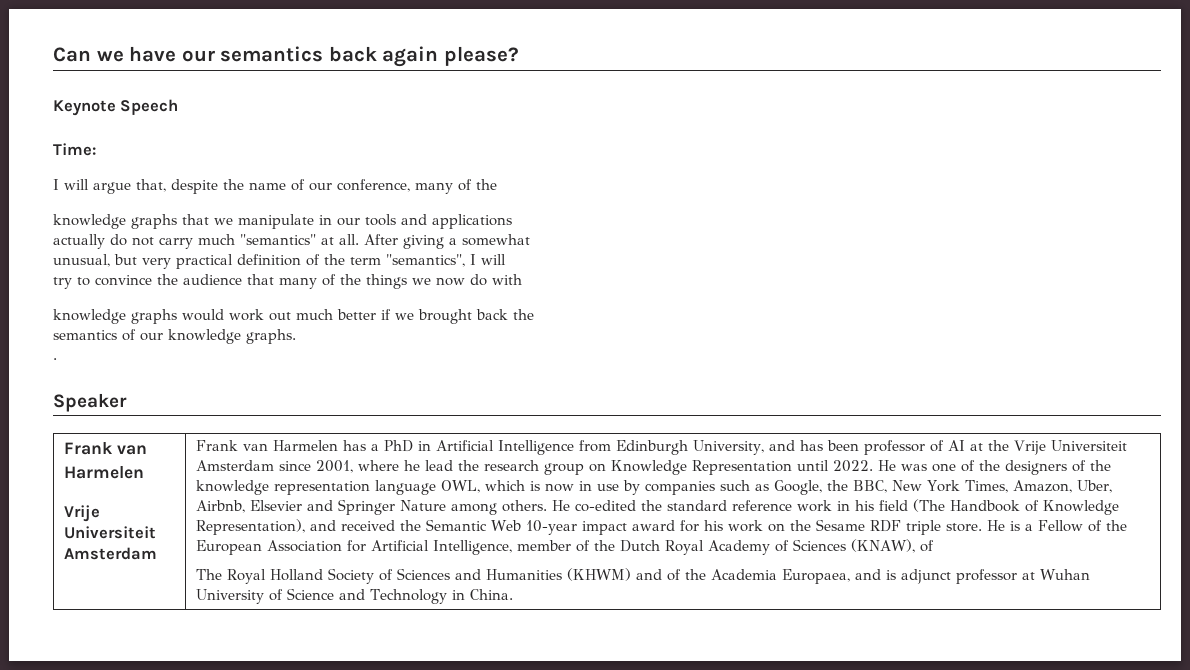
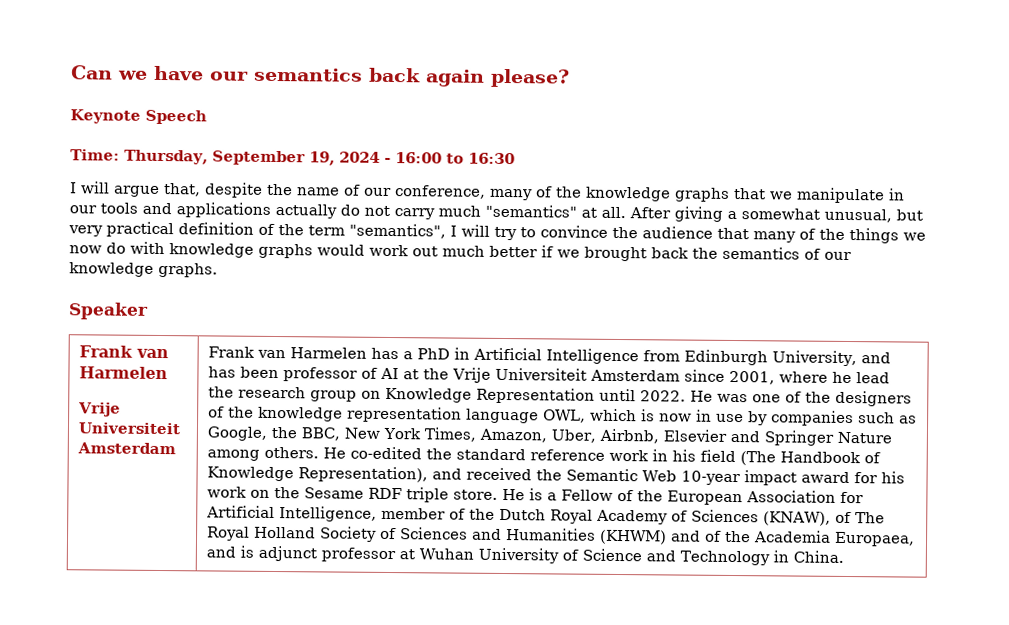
(96, 149) none -> [124,149,515,166] Thursday, September 19, 2024 - 16:00 to 16:30
(497, 184) // -> (582, 192) none
(512, 221) // -> (271, 210) none
(530, 240) // -> (820, 214) none
(506, 259) // -> (490, 230) none
(522, 279) // -> (165, 248) none
(534, 314) // -> (718, 253) none
[53,358,57,360] // . -> (218, 270) none
(934, 546) // -> (852, 517) none

